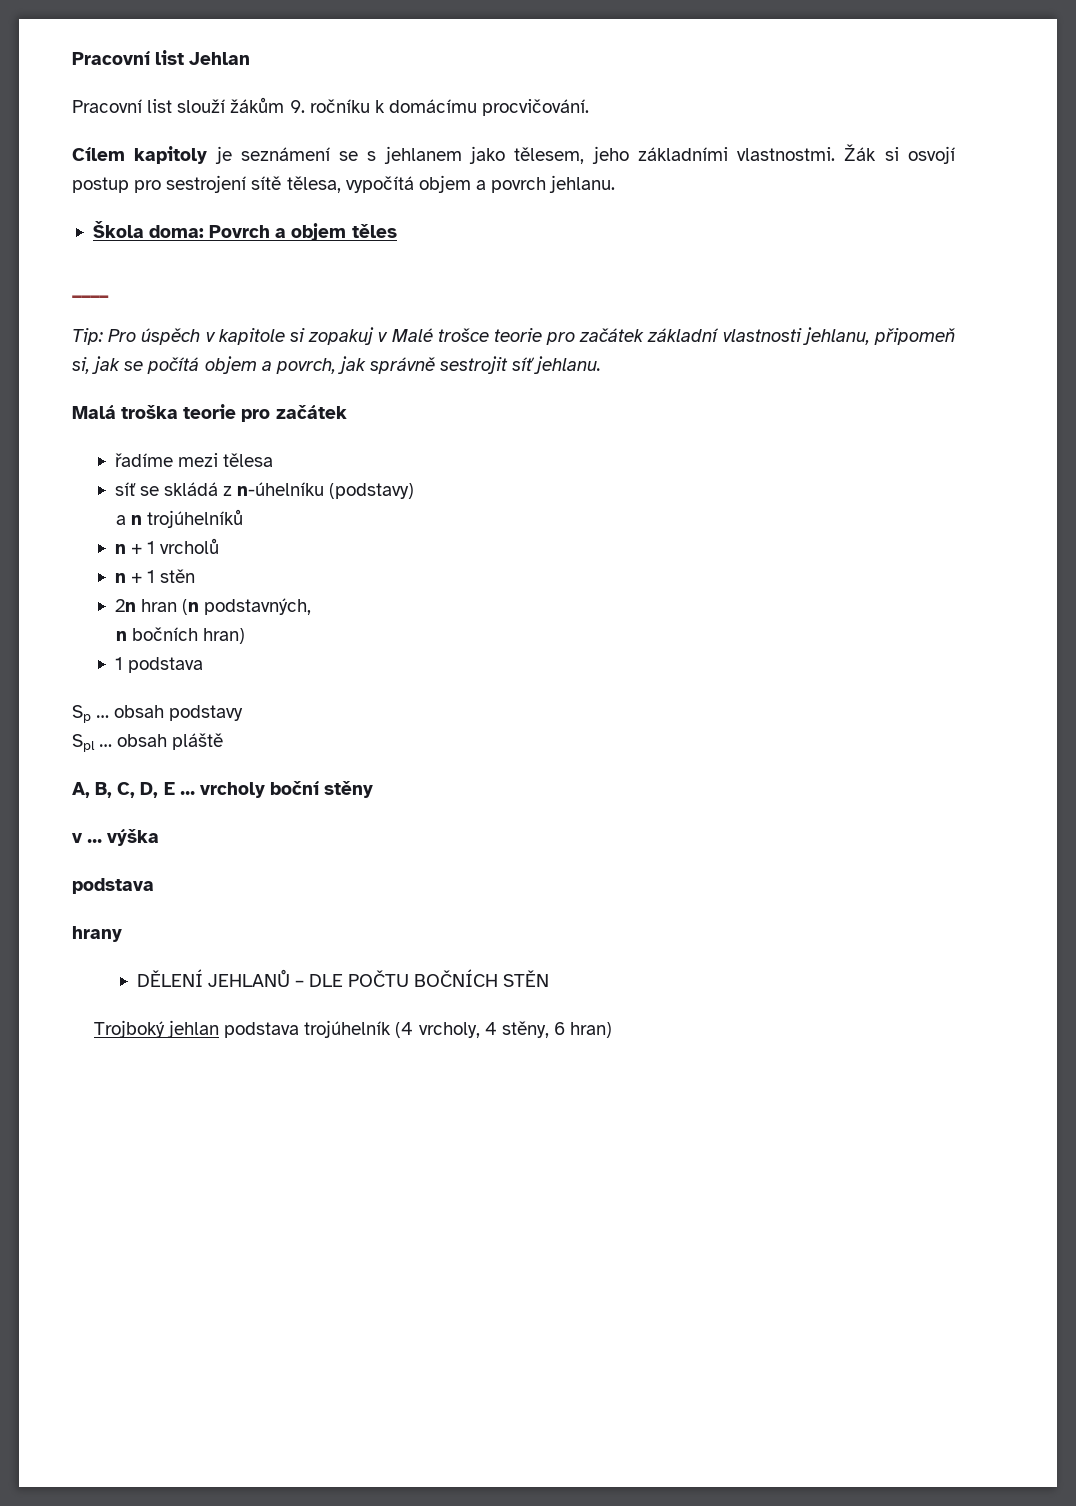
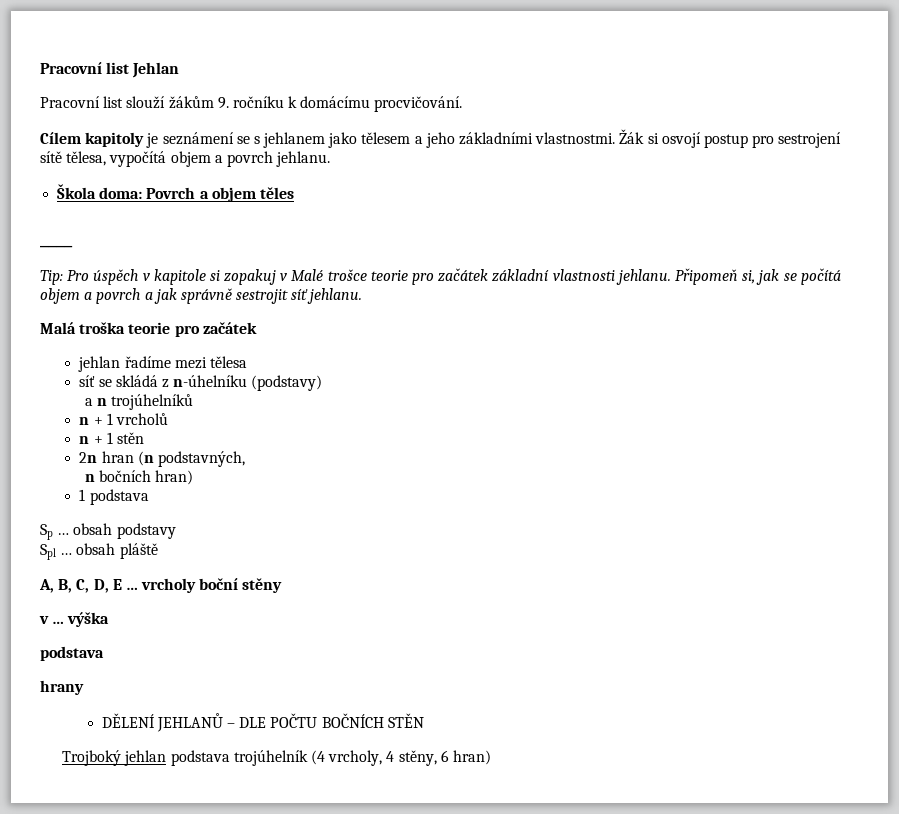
[514,147,585,164] tělesem, -> [361,132,423,144] tělesem a
[802,327,956,345] jehlanu, připomeň -> [615,268,738,285] jehlanu. Připomeň
[275,358,336,374] povrch, -> [96,288,153,304] povrch a
(347, 412) none -> [78,356,121,372] jehlan

